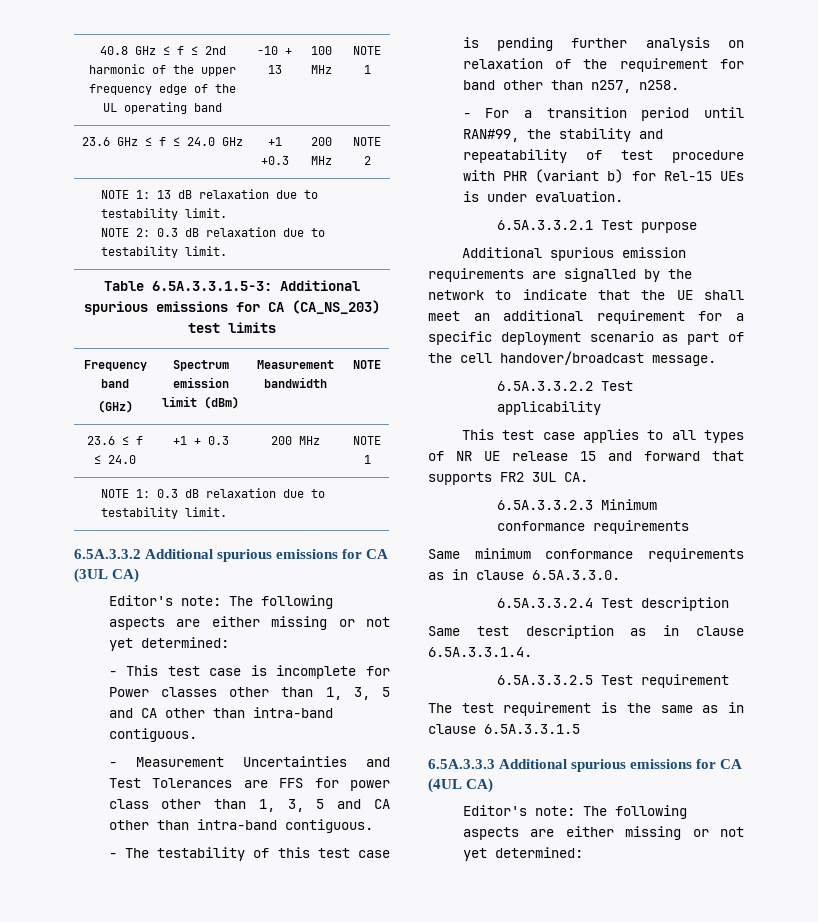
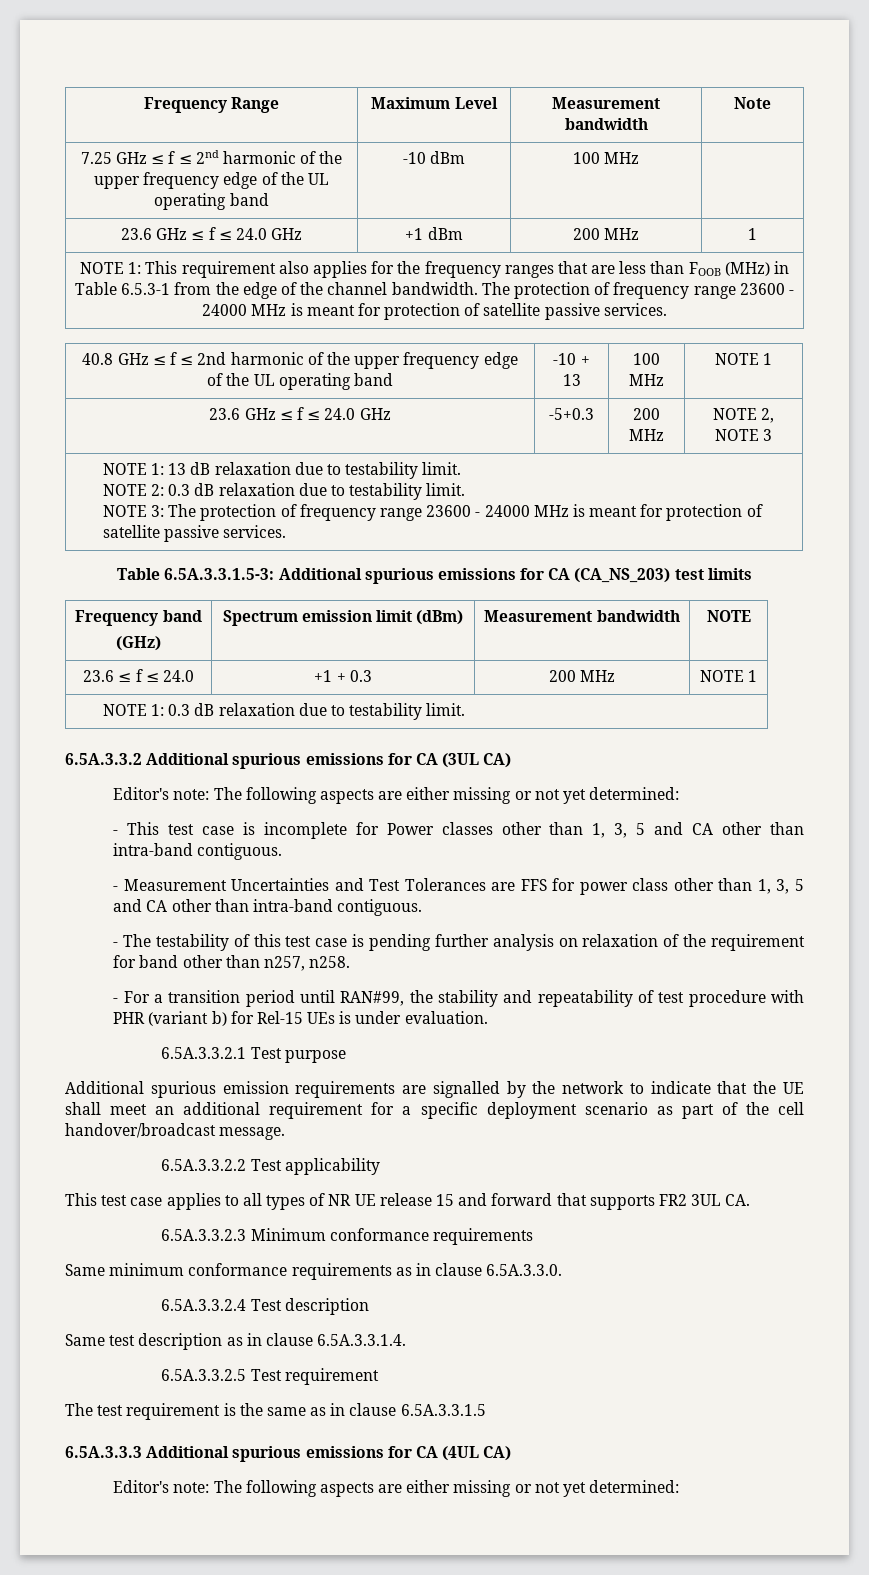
(99, 50) none -> [143,97,280,113] [371,97,498,109] [552,97,660,109] [564,118,648,130] [734,97,771,109] [80,150,343,164] [94,172,329,189] [154,193,269,210] [402,151,466,164] [572,152,640,164] [120,227,303,240] [405,227,463,240] [572,228,640,240] [748,228,757,240] [80,261,789,278] [75,282,794,299] [202,303,667,320] Frequency Range | Maximum Level | Measurement bandwidth | Note // 7.25 GHz ≤ f ≤ 2nd harmonic of the upper frequency edge of the UL operating band | -10 dBm | 100 MHz | // 23.6 GHz ≤ f ≤ 24.0 GHz | +1 dBm | 200 MHz | 1 // NOTE 1: This requirement also applies for the frequency ranges that are less than FOOB (MHz) in Table 6.5.3-1 from the edge of the channel bandwidth. The protection of frequency range 23600 - 24000 MHz is meant for protection of satellite passive services. //
[267,137,282,146] [260,156,289,165] [311,137,332,146] [311,156,332,165] [353,137,381,146] [363,156,371,165] +1 +0.3 | 200 MHz | NOTE 2 -> [549,408,594,420] [633,408,660,420] [629,429,664,441] [712,408,775,423] [714,429,773,441] -5+0.3 | 200 MHz | NOTE 2, NOTE 3
(228, 251) none -> [102,504,763,521] [102,525,287,542] // NOTE 3: The protection of frequency range 23600 - 24000 MHz is meant for protection of satellite passive services.

